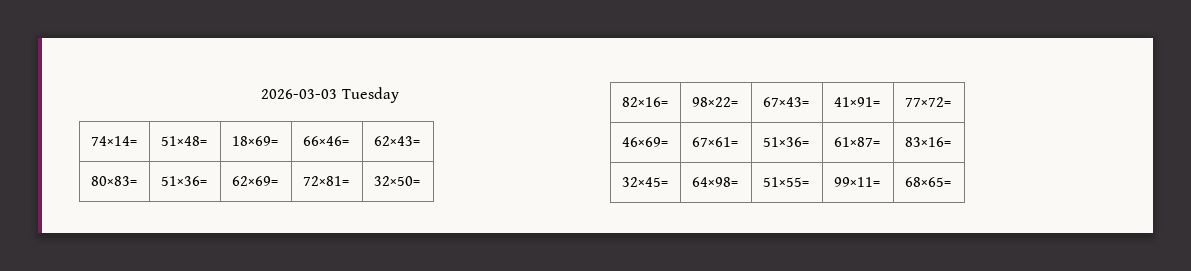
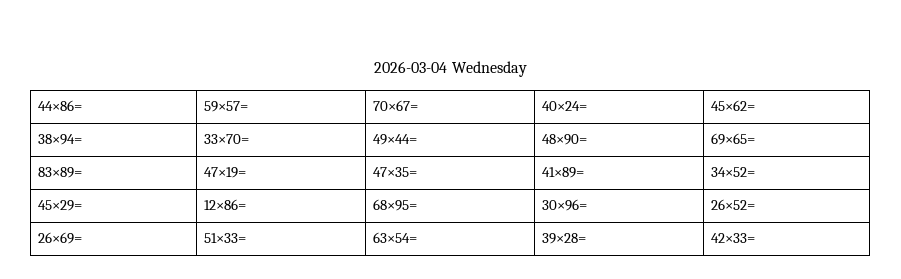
[261,87,399,103] [90,136,137,146] [160,136,207,146] [231,136,278,146] [302,136,349,146] [373,136,420,146] [90,176,137,186] [160,176,207,186] [231,176,278,186] [302,176,349,186] [373,176,420,186] [621,97,668,107] [691,97,738,107] [762,97,809,107] [833,97,880,107] [904,97,951,107] [621,137,668,147] [691,137,738,147] [762,137,809,147] [833,137,880,147] [904,137,951,147] [621,177,668,187] [691,177,738,187] [762,177,809,187] [833,177,880,187] [904,177,951,187] 2026-03-03 Tuesday // 74×14= | 51×48= | 18×69= | 66×46= | 62×43= // 80×83= | 51×36= | 62×69= | 72×81= | 32×50= // 82×16= | 98×22= | 67×43= | 41×91= | 77×72= // 46×69= | 67×61= | 51×36= | 61×87= | 83×16= // 32×45= | 64×98= | 51×55= | 99×11= | 68×65= -> [374,61,527,77] [38,100,83,111] [204,101,249,112] [373,100,419,111] [542,101,588,111] [711,100,756,111] [38,134,83,145] [204,134,250,144] [373,134,418,145] [542,134,588,145] [711,133,756,145] [38,167,83,178] [204,167,247,178] [373,167,418,177] [542,167,585,178] [711,167,756,177] [38,200,83,211] [204,199,247,210] [373,199,418,211] [542,199,588,211] [711,199,756,210] [38,232,83,244] [204,233,247,243] [373,232,418,243] [542,233,587,244] [711,233,756,243] 2026-03-04 Wednesday // 44×86= | 59×57= | 70×67= | 40×24= | 45×62= // 38×94= | 33×70= | 49×44= | 48×90= | 69×65= // 83×89= | 47×19= | 47×35= | 41×89= | 34×52= // 45×29= | 12×86= | 68×95= | 30×96= | 26×52= // 26×69= | 51×33= | 63×54= | 39×28= | 42×33=

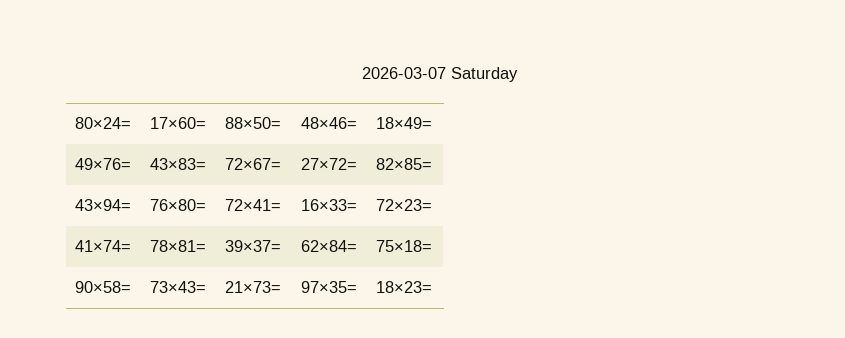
[374,61,527,77] [38,100,83,111] [204,101,249,112] [373,100,419,111] [542,101,588,111] [711,100,756,111] [38,134,83,145] [204,134,250,144] [373,134,418,145] [542,134,588,145] [711,133,756,145] [38,167,83,178] [204,167,247,178] [373,167,418,177] [542,167,585,178] [711,167,756,177] [38,200,83,211] [204,199,247,210] [373,199,418,211] [542,199,588,211] [711,199,756,210] [38,232,83,244] [204,233,247,243] [373,232,418,243] [542,233,587,244] [711,233,756,243] 2026-03-04 Wednesday // 44×86= | 59×57= | 70×67= | 40×24= | 45×62= // 38×94= | 33×70= | 49×44= | 48×90= | 69×65= // 83×89= | 47×19= | 47×35= | 41×89= | 34×52= // 45×29= | 12×86= | 68×95= | 30×96= | 26×52= // 26×69= | 51×33= | 63×54= | 39×28= | 42×33= -> [361,67,518,82] [75,117,132,129] [150,117,207,129] [225,117,282,129] [301,117,358,129] [376,117,433,129] [75,158,132,170] [150,158,207,170] [225,158,282,170] [301,158,358,170] [376,158,433,170] [75,199,132,211] [150,199,207,211] [225,199,282,211] [301,199,358,211] [376,199,433,211] [75,240,132,252] [150,240,207,252] [225,240,282,252] [301,240,358,252] [376,240,433,252] [75,281,132,293] [150,281,207,293] [225,281,282,293] [301,281,358,293] [376,281,433,293] 2026-03-07 Saturday // 80×24= | 17×60= | 88×50= | 48×46= | 18×49= // 49×76= | 43×83= | 72×67= | 27×72= | 82×85= // 43×94= | 76×80= | 72×41= | 16×33= | 72×23= // 41×74= | 78×81= | 39×37= | 62×84= | 75×18= // 90×58= | 73×43= | 21×73= | 97×35= | 18×23=

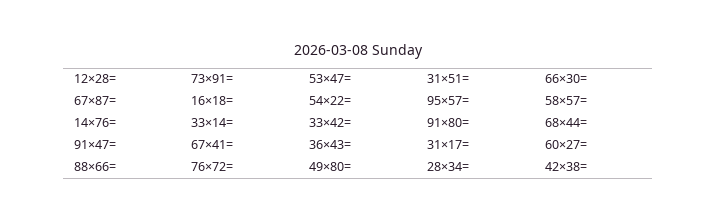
[361,67,518,82] [75,117,132,129] [150,117,207,129] [225,117,282,129] [301,117,358,129] [376,117,433,129] [75,158,132,170] [150,158,207,170] [225,158,282,170] [301,158,358,170] [376,158,433,170] [75,199,132,211] [150,199,207,211] [225,199,282,211] [301,199,358,211] [376,199,433,211] [75,240,132,252] [150,240,207,252] [225,240,282,252] [301,240,358,252] [376,240,433,252] [75,281,132,293] [150,281,207,293] [225,281,282,293] [301,281,358,293] [376,281,433,293] 2026-03-07 Saturday // 80×24= | 17×60= | 88×50= | 48×46= | 18×49= // 49×76= | 43×83= | 72×67= | 27×72= | 82×85= // 43×94= | 76×80= | 72×41= | 16×33= | 72×23= // 41×74= | 78×81= | 39×37= | 62×84= | 75×18= // 90×58= | 73×43= | 21×73= | 97×35= | 18×23= -> [294,44,423,59] [74,74,117,83] [191,74,234,83] [309,74,352,83] [427,74,470,83] [545,74,588,83] [74,96,117,105] [191,96,234,105] [309,96,352,105] [427,96,470,105] [545,96,588,105] [74,118,117,127] [191,118,234,127] [309,118,352,127] [427,118,470,127] [545,118,588,127] [74,140,117,149] [191,140,234,149] [309,140,352,149] [427,140,470,149] [545,140,588,149] [74,162,117,171] [191,162,234,171] [309,162,352,171] [427,162,470,171] [545,162,588,171] 2026-03-08 Sunday // 12×28= | 73×91= | 53×47= | 31×51= | 66×30= // 67×87= | 16×18= | 54×22= | 95×57= | 58×57= // 14×76= | 33×14= | 33×42= | 91×80= | 68×44= // 91×47= | 67×41= | 36×43= | 31×17= | 60×27= // 88×66= | 76×72= | 49×80= | 28×34= | 42×38=

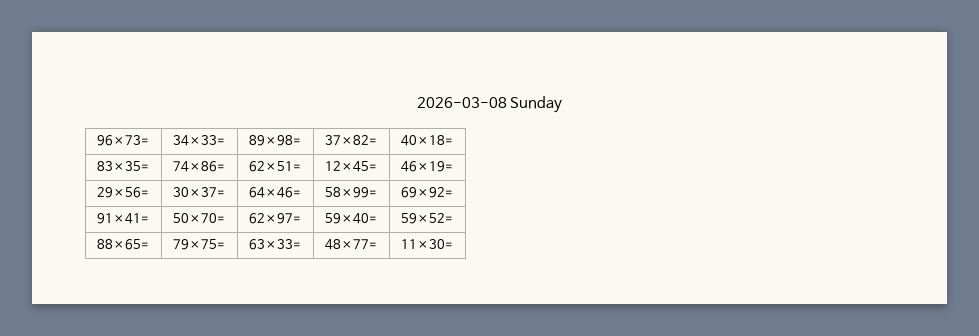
[74,74,117,83] [191,74,234,83] [309,74,352,83] [427,74,470,83] [545,74,588,83] [74,96,117,105] [191,96,234,105] [309,96,352,105] [427,96,470,105] [545,96,588,105] [74,118,117,127] [191,118,234,127] [309,118,352,127] [427,118,470,127] [545,118,588,127] [74,140,117,149] [191,140,234,149] [309,140,352,149] [427,140,470,149] [545,140,588,149] [74,162,117,171] [191,162,234,171] [309,162,352,171] [427,162,470,171] [545,162,588,171] 12×28= | 73×91= | 53×47= | 31×51= | 66×30= // 67×87= | 16×18= | 54×22= | 95×57= | 58×57= // 14×76= | 33×14= | 33×42= | 91×80= | 68×44= // 91×47= | 67×41= | 36×43= | 31×17= | 60×27= // 88×66= | 76×72= | 49×80= | 28×34= | 42×38= -> [96,135,149,146] [172,135,225,146] [248,135,301,146] [324,135,377,145] [400,135,453,146] [96,161,149,171] [172,161,225,172] [248,161,301,172] [324,161,377,172] [400,161,453,172] [96,187,149,198] [172,187,225,197] [248,187,301,198] [324,187,377,198] [400,187,453,198] [96,213,149,224] [172,213,225,223] [248,213,301,224] [324,213,377,224] [400,213,453,224] [96,239,149,250] [172,239,225,250] [248,239,301,250] [324,239,377,250] [400,239,453,249] 96×73= | 34×33= | 89×98= | 37×82= | 40×18= // 83×35= | 74×86= | 62×51= | 12×45= | 46×19= // 29×56= | 30×37= | 64×46= | 58×99= | 69×92= // 91×41= | 50×70= | 62×97= | 59×40= | 59×52= // 88×65= | 79×75= | 63×33= | 48×77= | 11×30=

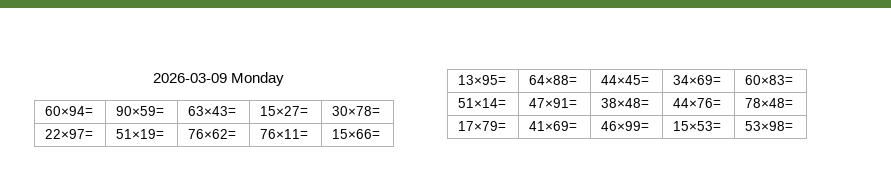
[416,96,563,113] [96,135,149,146] [172,135,225,146] [248,135,301,146] [324,135,377,145] [400,135,453,146] [96,161,149,171] [172,161,225,172] [248,161,301,172] [324,161,377,172] [400,161,453,172] [96,187,149,198] [172,187,225,197] [248,187,301,198] [324,187,377,198] [400,187,453,198] [96,213,149,224] [172,213,225,223] [248,213,301,224] [324,213,377,224] [400,213,453,224] [96,239,149,250] [172,239,225,250] [248,239,301,250] [324,239,377,250] [400,239,453,249] 2026-03-08 Sunday // 96×73= | 34×33= | 89×98= | 37×82= | 40×18= // 83×35= | 74×86= | 62×51= | 12×45= | 46×19= // 29×56= | 30×37= | 64×46= | 58×99= | 69×92= // 91×41= | 50×70= | 62×97= | 59×40= | 59×52= // 88×65= | 79×75= | 63×33= | 48×77= | 11×30= -> [152,72,285,86] [45,106,94,116] [116,106,165,116] [188,106,237,116] [260,106,309,116] [332,106,381,116] [45,129,94,139] [116,129,165,139] [188,129,237,139] [260,129,309,139] [332,129,381,139] [458,75,507,85] [529,75,578,85] [601,75,650,85] [673,75,722,85] [745,75,794,85] [458,98,507,108] [529,98,578,108] [601,98,650,108] [673,98,722,108] [745,98,794,108] [458,121,507,131] [529,121,578,131] [601,121,650,131] [673,121,722,131] [745,121,794,131] 2026-03-09 Monday // 60×94= | 90×59= | 63×43= | 15×27= | 30×78= // 22×97= | 51×19= | 76×62= | 76×11= | 15×66= // 13×95= | 64×88= | 44×45= | 34×69= | 60×83= // 51×14= | 47×91= | 38×48= | 44×76= | 78×48= // 17×79= | 41×69= | 46×99= | 15×53= | 53×98=

